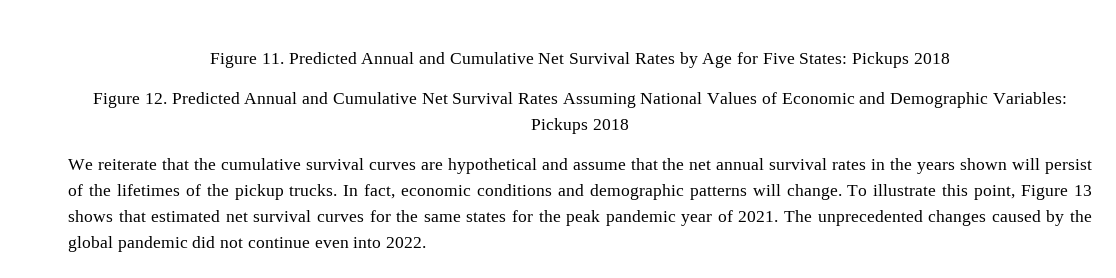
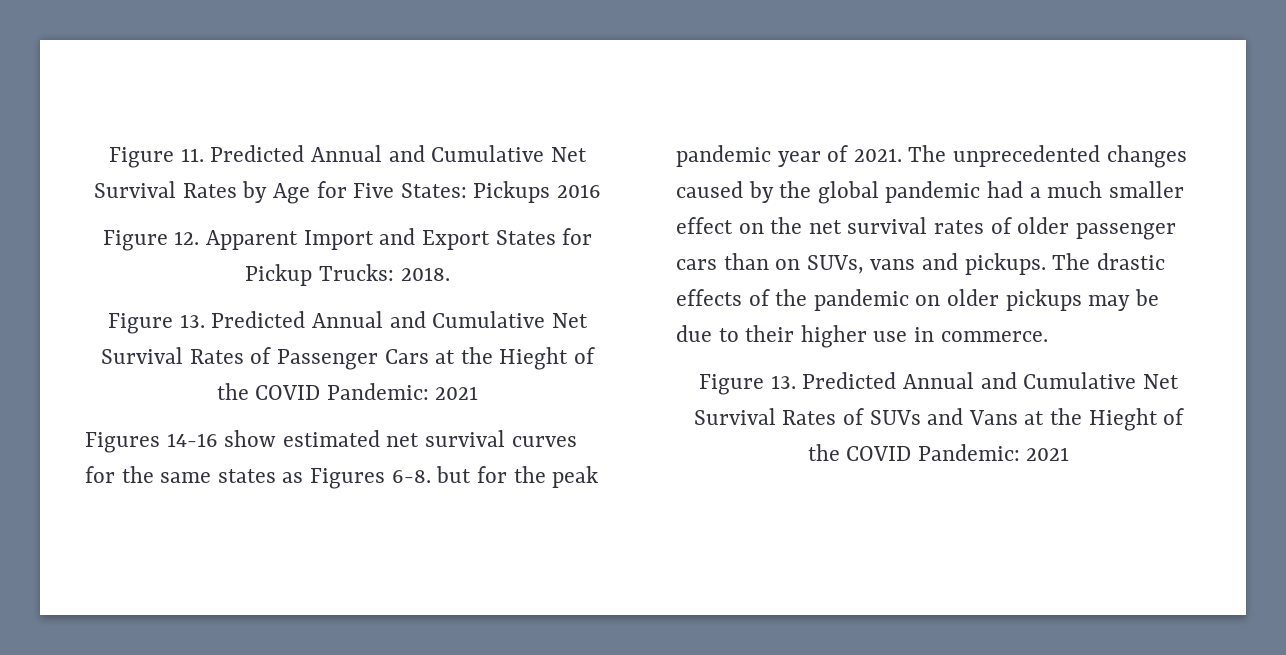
[913,53,950,64] 2018 -> [556,184,601,198] 2016
[171,92,1067,108] [531,118,629,134] [68,158,1093,174] [68,184,1093,200] [68,210,146,222] Predicted Annual and Cumulative Net Survival Rates Assuming National Values of Economic and Demographic Variables: Pickups 2018 // We reiterate that the cumulative survival curves are hypothetical and assume that the net annual survival rates in the years shown will persist of the lifetimes of the pickup trucks. In fact, economic conditions and demographic patterns will change. To illustrate this point, Figure 13 shows that -> [206,228,593,250] [245,264,450,286] [108,311,588,334] [101,347,595,370] [216,383,479,400] [85,430,277,453] Apparent Import and Export States for Pickup Trucks: 2018. // Figure 13. Predicted Annual and Cumulative Net Survival Rates of Passenger Cars at the Hieght of the COVID Pandemic: 2021 // Figures 14-16 show
(507, 217) none -> [282,466,472,489] as Figures 6-8. but
[192,236,427,248] did not continue even into 2022. -> [987,181,1184,198] [676,217,1176,240] [676,253,1165,275] [676,289,1159,311] [676,325,1048,348] [699,372,1179,395] [693,408,1185,431] [807,444,1070,461] had a much smaller effect on the net survival rates of older passenger cars than on SUVs, vans and pickups. The drastic effects of the pandemic on older pickups may be due to their higher use in commerce. // Figure 13. Predicted Annual and Cumulative Net Survival Rates of SUVs and Vans at the Hieght of the COVID Pandemic: 2021

